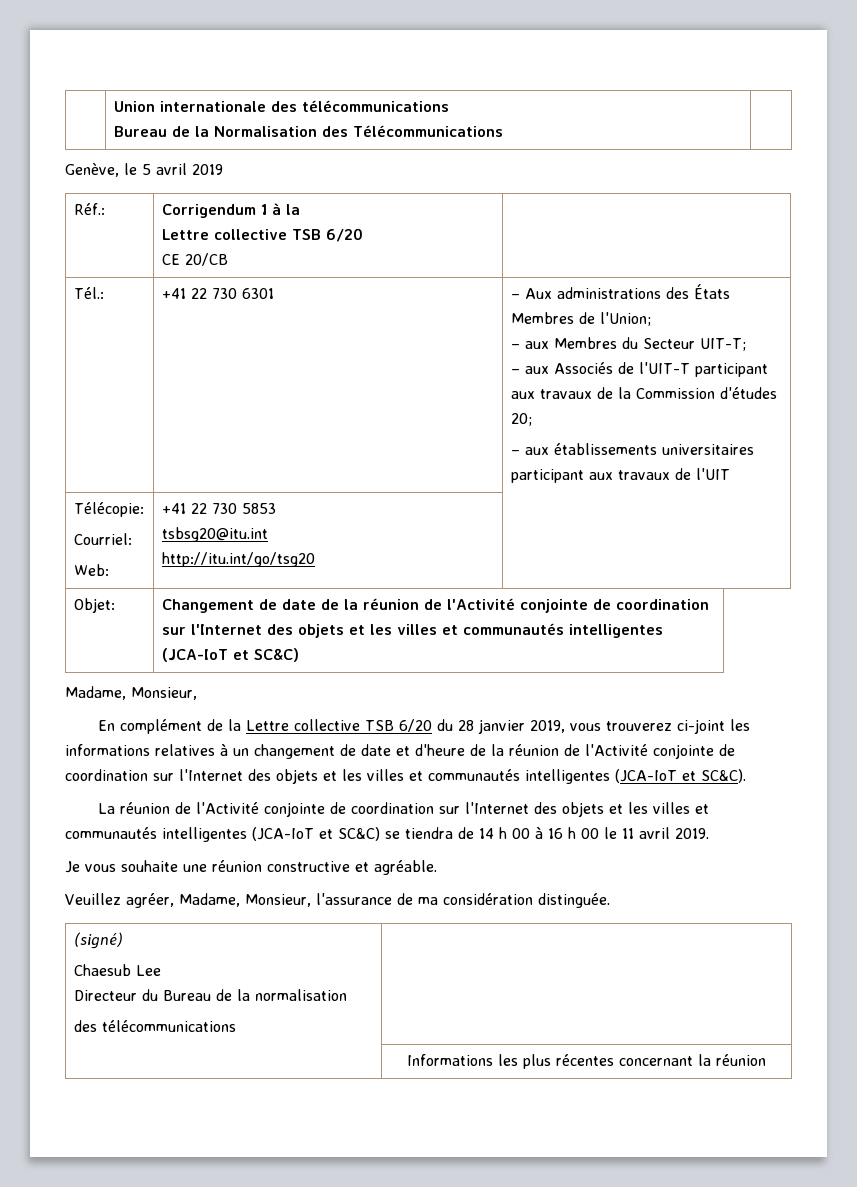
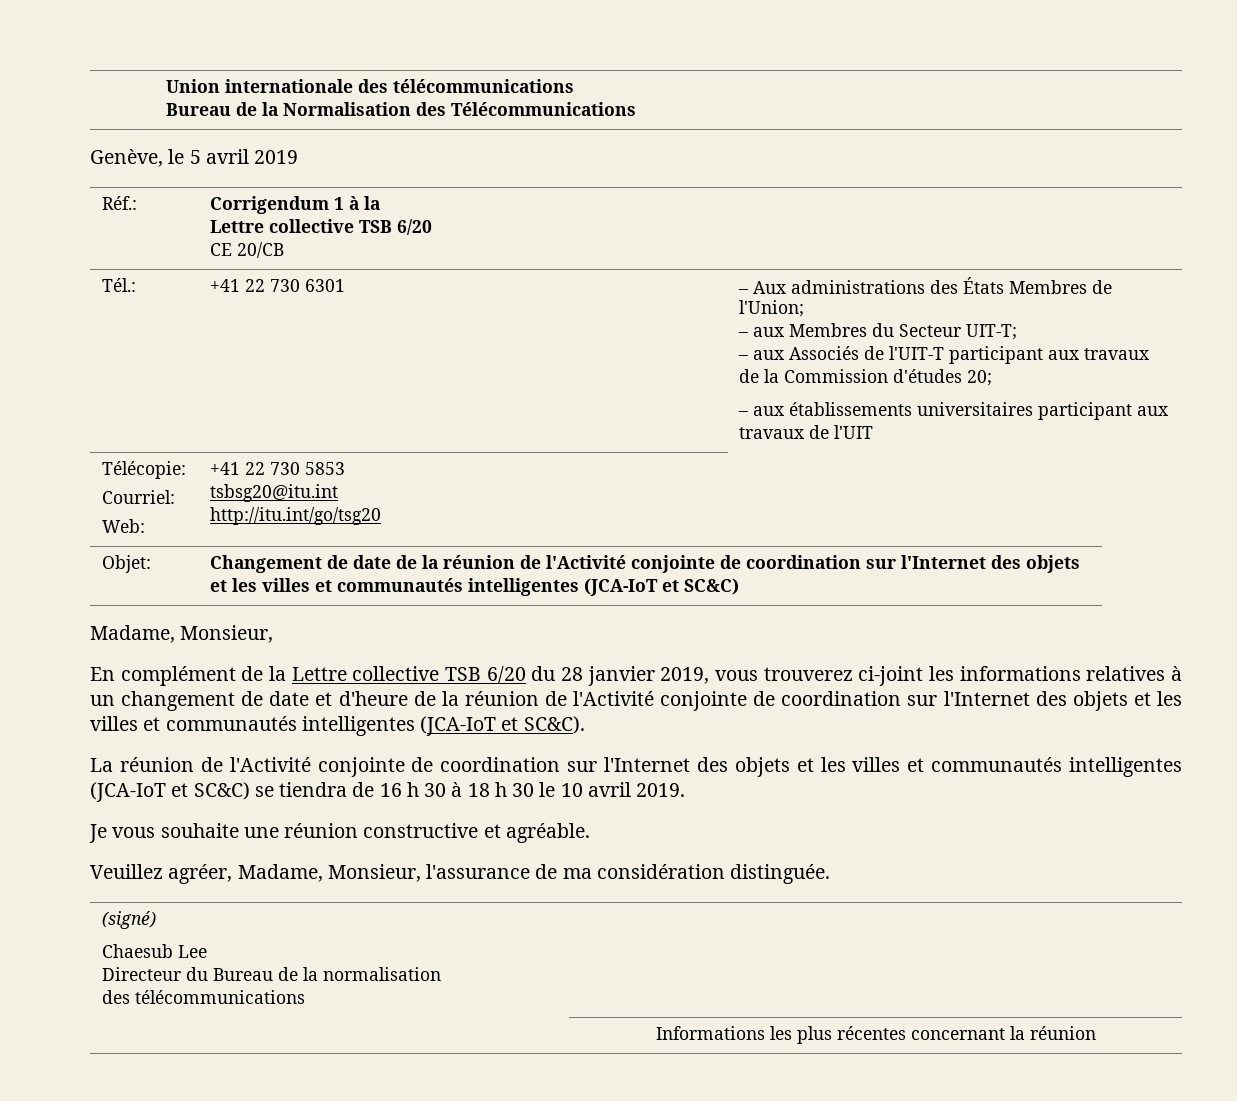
[479,827,634,839] 14 h 00 à 16 h 00 le 11 -> [379,782,583,797] 16 h 30 à 18 h 30 le 10

